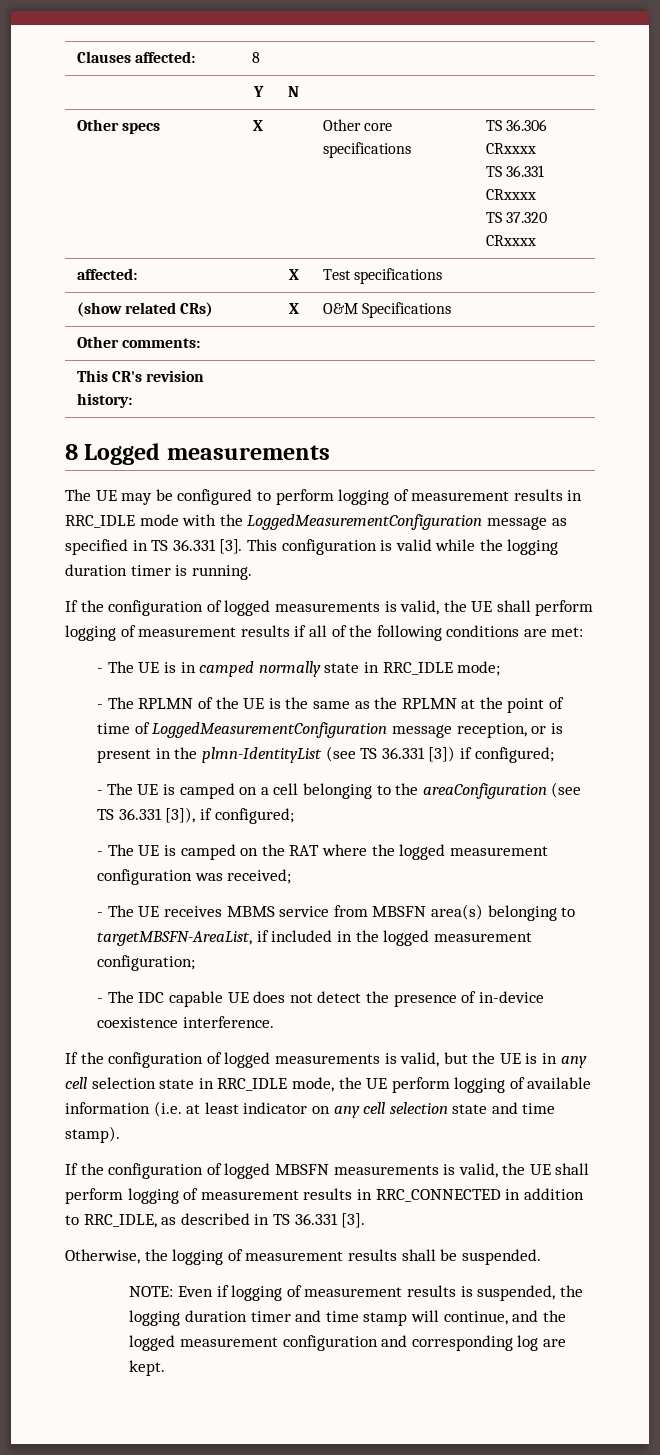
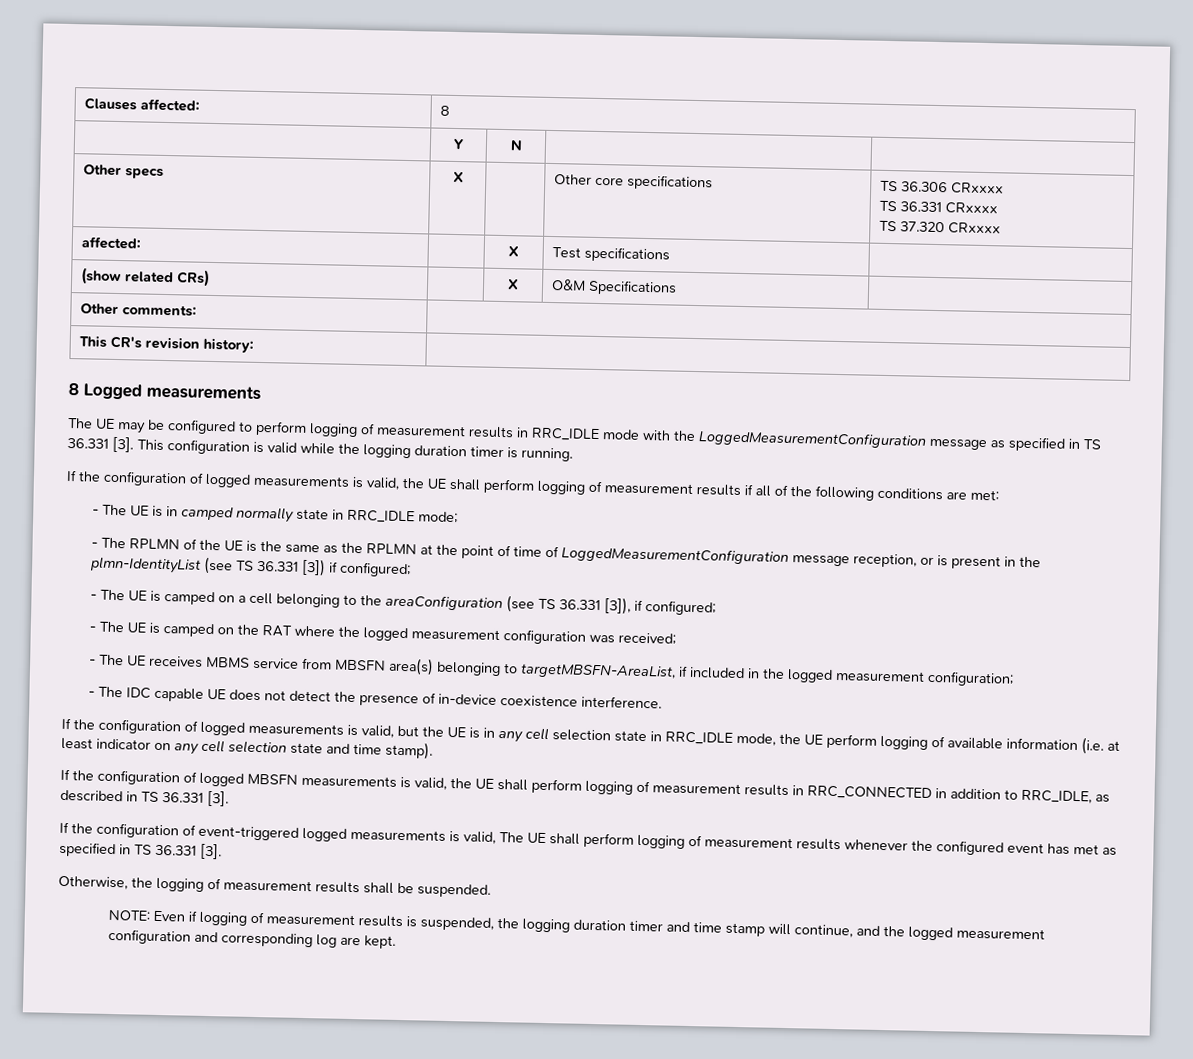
(366, 1220) none -> [59,821,1117,856] [59,841,222,860] // If the configuration of event-triggered logged measurements is valid, The UE shall perform logging of measurement results whenever the configured event has met as specified in TS 36.331 [3].

